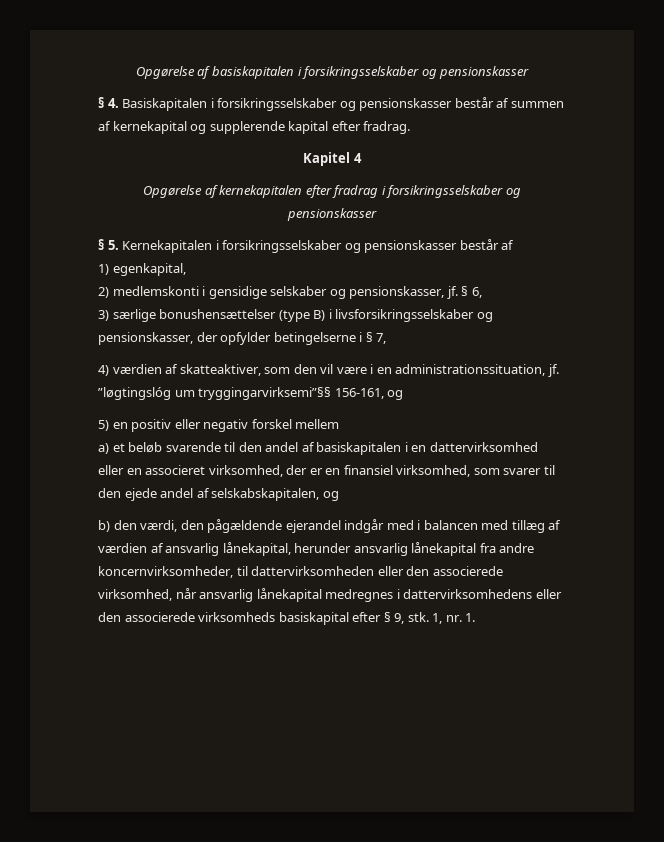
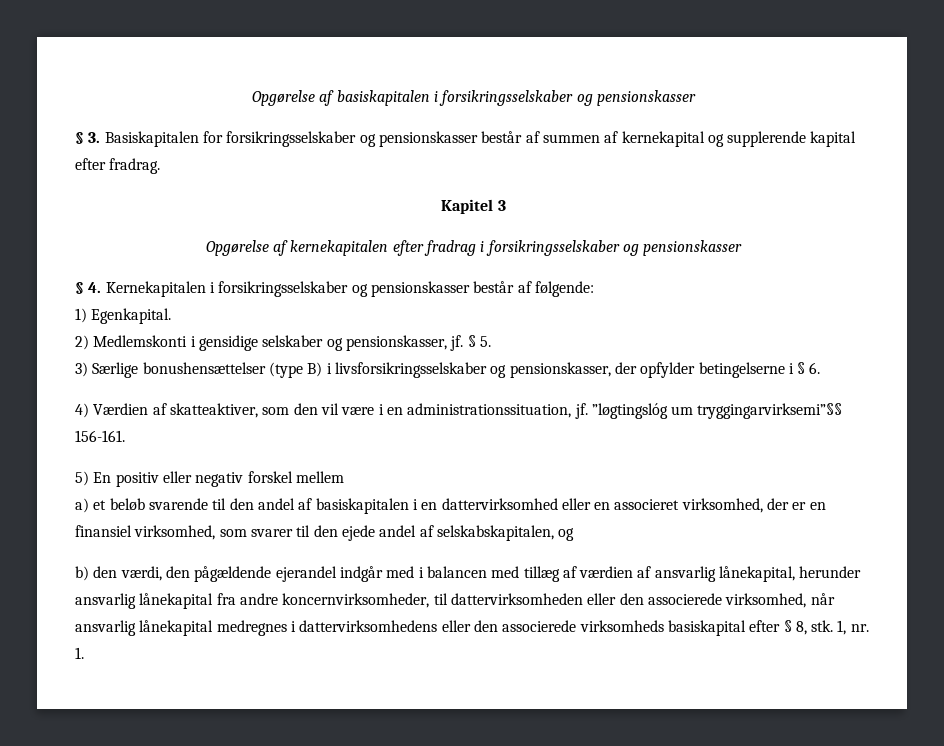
[107,98,214,111] 4. Basiskapitalen i -> [88,131,223,147] 3. Basiskapitalen for
[353,153,362,163] 4 -> [497,200,506,211] 3
[107,240,119,250] 5. -> [88,282,102,293] 4.
(515, 245) none -> [534,281,594,297] følgende:
[112,263,186,276] egenkapital, -> [91,308,172,324] Egenkapital.
[112,286,199,296] medlemskonti -> [93,335,188,347] Medlemskonti
[471,287,482,298] 6, -> [479,336,491,347] 5.
[112,309,156,322] særlige -> [92,362,139,378] Særlige
[376,333,387,344] 7, -> [809,362,821,374] 6.
[112,364,162,374] værdien -> [93,403,149,415] Værdien
[334,388,404,400] 156-161, og -> [75,430,125,442] 156-161.
[112,422,128,429] en -> [93,472,112,483] En
[394,613,405,624] 9, -> [795,621,807,635] 8,

